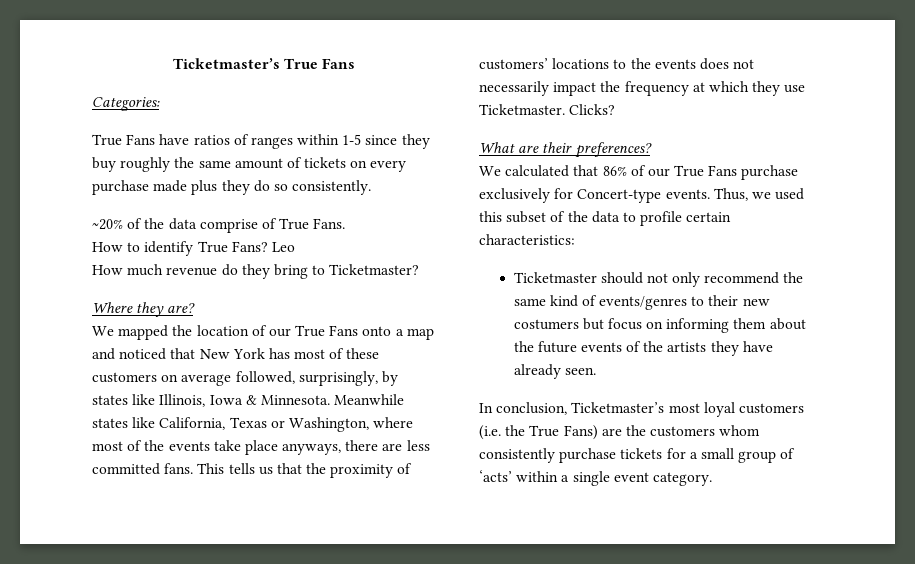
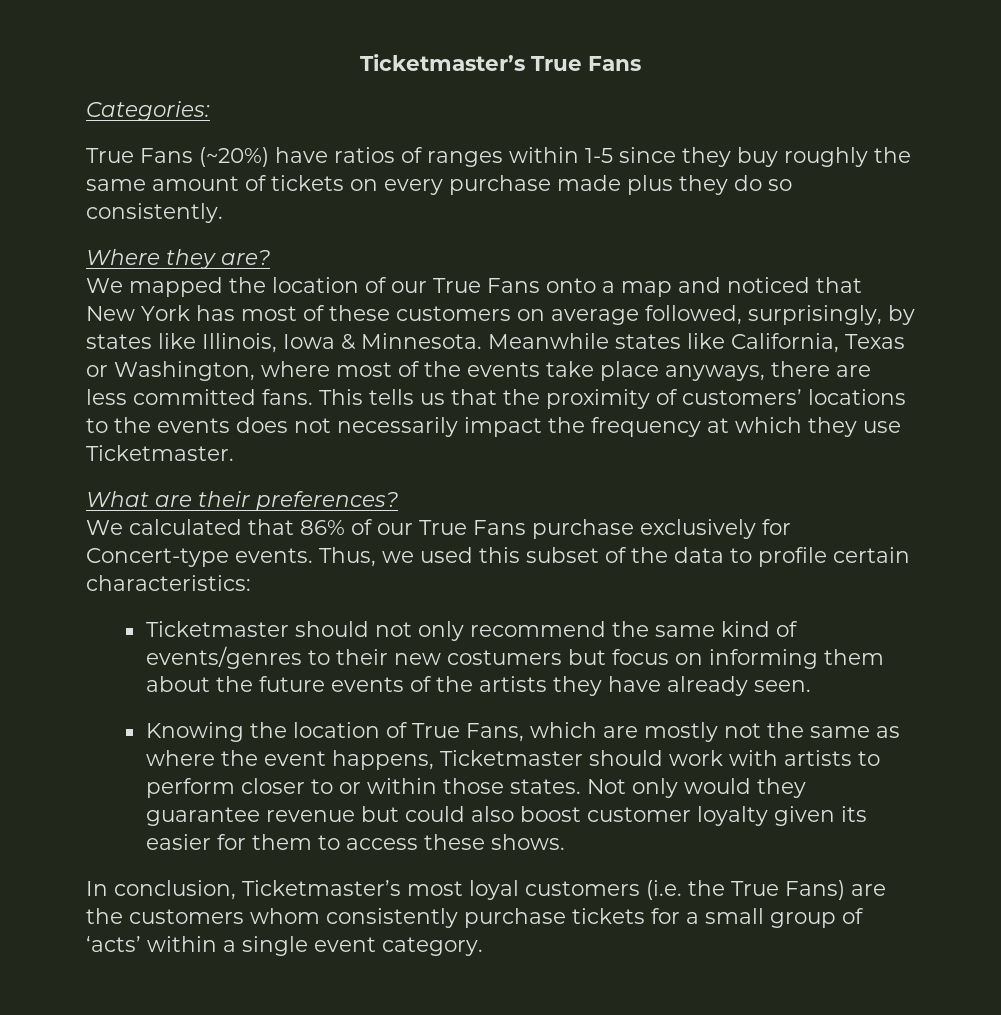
(156, 139) none -> [199,147,269,167] (~20%)
[92,218,346,233] [92,241,295,256] [92,264,420,279] // ~20% of the data comprise of True Fans. // How to identify True Fans? Leo // How much revenue do they bring to Ticketmaster? -> (223, 213) none
[569,104,616,115] Clicks? -> (234, 453) none
(596, 371) none -> [145,722,900,742] [145,750,880,770] [145,778,806,798] [145,806,867,826] [145,834,565,850] // Knowing the location of True Fans, which are mostly not the same as where the event happens, Ticketmaster should work with artists to perform closer to or within those states. Not only would they guarantee revenue but could also boost customer loyalty given its easier for them to access these shows.

